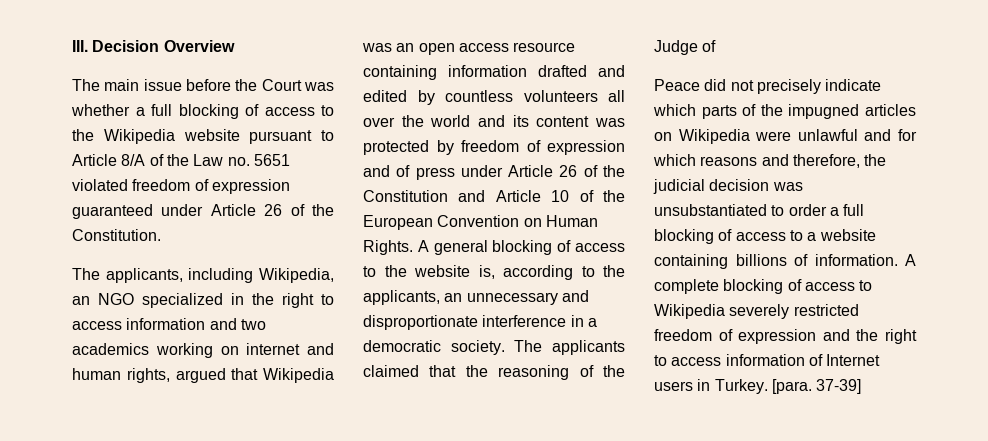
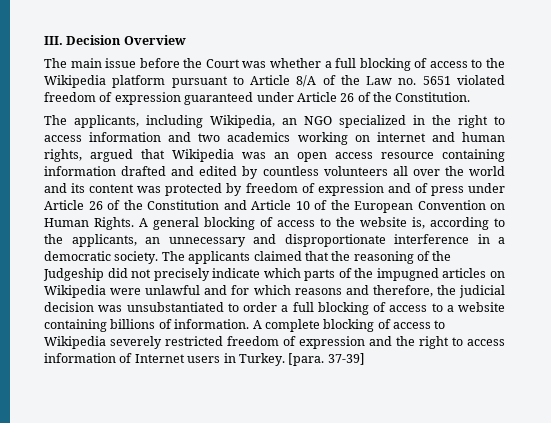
[183,129,240,141] website -> [112,75,166,88] platform
[654,40,717,55] [654,79,700,91] Judge of // Peace -> [43,268,104,281] Judgeship

